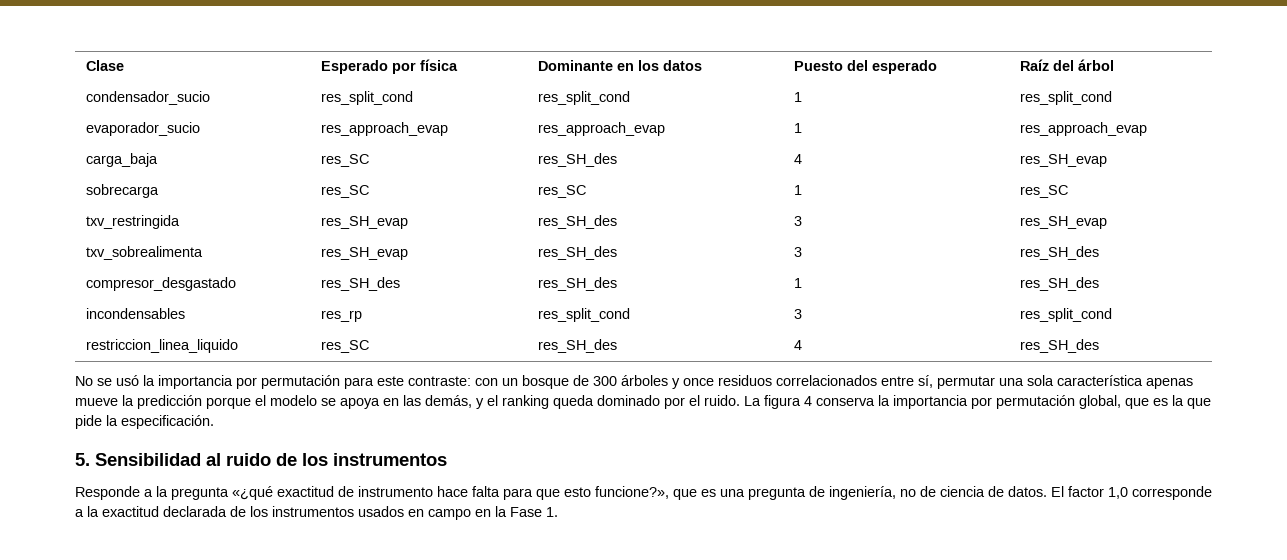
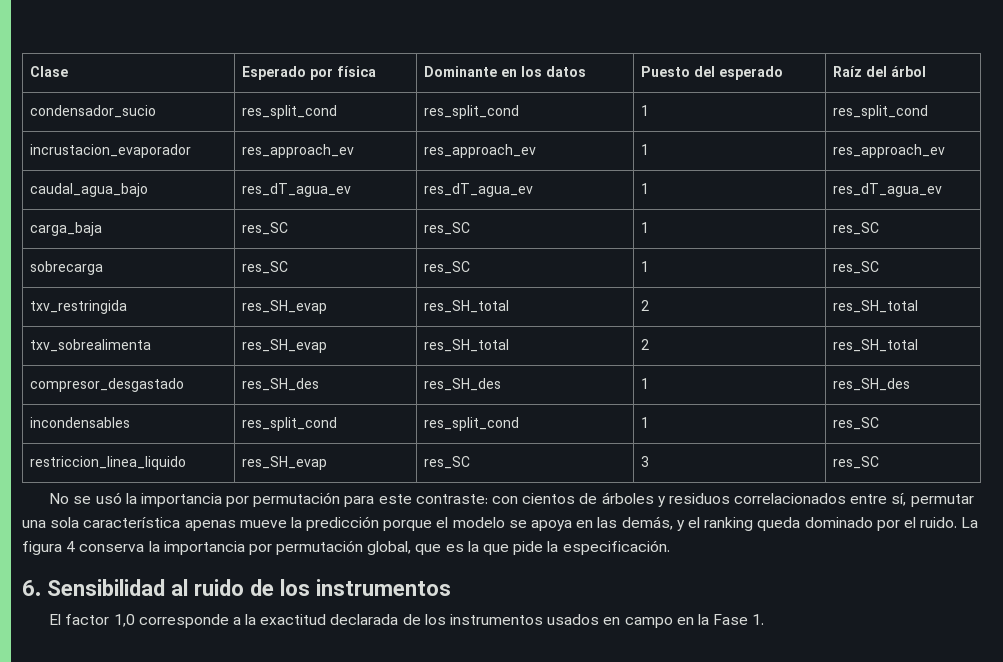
[85,122,200,136] [320,122,448,136] [537,122,665,136] [793,123,802,133] [1019,122,1147,136] evaporador_sucio | res_approach_evap | res_approach_evap | 1 | res_approach_evap -> [30,144,192,158] [242,144,355,158] [424,144,537,158] [641,144,650,155] [833,144,946,158] [30,183,149,197] [242,183,352,197] [424,183,534,197] [641,183,650,194] [833,183,943,197] incrustacion_evaporador | res_approach_ev | res_approach_ev | 1 | res_approach_ev // caudal_agua_bajo | res_dT_agua_ev | res_dT_agua_ev | 1 | res_dT_agua_ev
[537,153,617,167] [793,154,802,164] [1019,154,1107,167] res_SH_des | 4 | res_SH_evap -> [424,222,471,235] [641,222,650,233] [833,222,880,235] res_SC | 1 | res_SC
[537,215,617,229] [793,216,802,226] [1019,216,1107,229] res_SH_des | 3 | res_SH_evap -> [424,300,510,313] [641,300,650,311] [833,300,919,313] res_SH_total | 2 | res_SH_total
[537,246,617,260] [793,247,802,257] [1019,246,1099,260] res_SH_des | 3 | res_SH_des -> [424,339,510,352] [641,339,650,350] [833,339,919,352] res_SH_total | 2 | res_SH_total
[320,310,362,322] [537,308,630,322] [793,309,802,319] [1019,308,1112,322] res_rp | res_split_cond | 3 | res_split_cond -> [242,417,338,431] [424,417,520,431] [641,417,650,428] [833,417,880,430] res_split_cond | res_split_cond | 1 | res_SC
[320,340,369,353] [537,339,617,353] [793,340,802,350] [1019,339,1099,353] | res_SC | res_SH_des | 4 | res_SH_des -> [242,456,328,470] [424,456,471,469] [641,456,650,467] [833,456,880,469] | res_SH_evap | res_SC | 3 | res_SC
[502,375,617,389] un bosque de 300 -> [522,493,598,504] cientos de
[683,378,714,386] once -> (666, 501) none
[75,453,90,466] 5. -> [22,580,41,596] 6.
[75,486,1047,500] Responde a la pregunta «¿qué exactitud de instrumento hace falta para que esto funcione?», que es una pregunta de ingeniería, no de ciencia de datos. -> (451, 587) none

